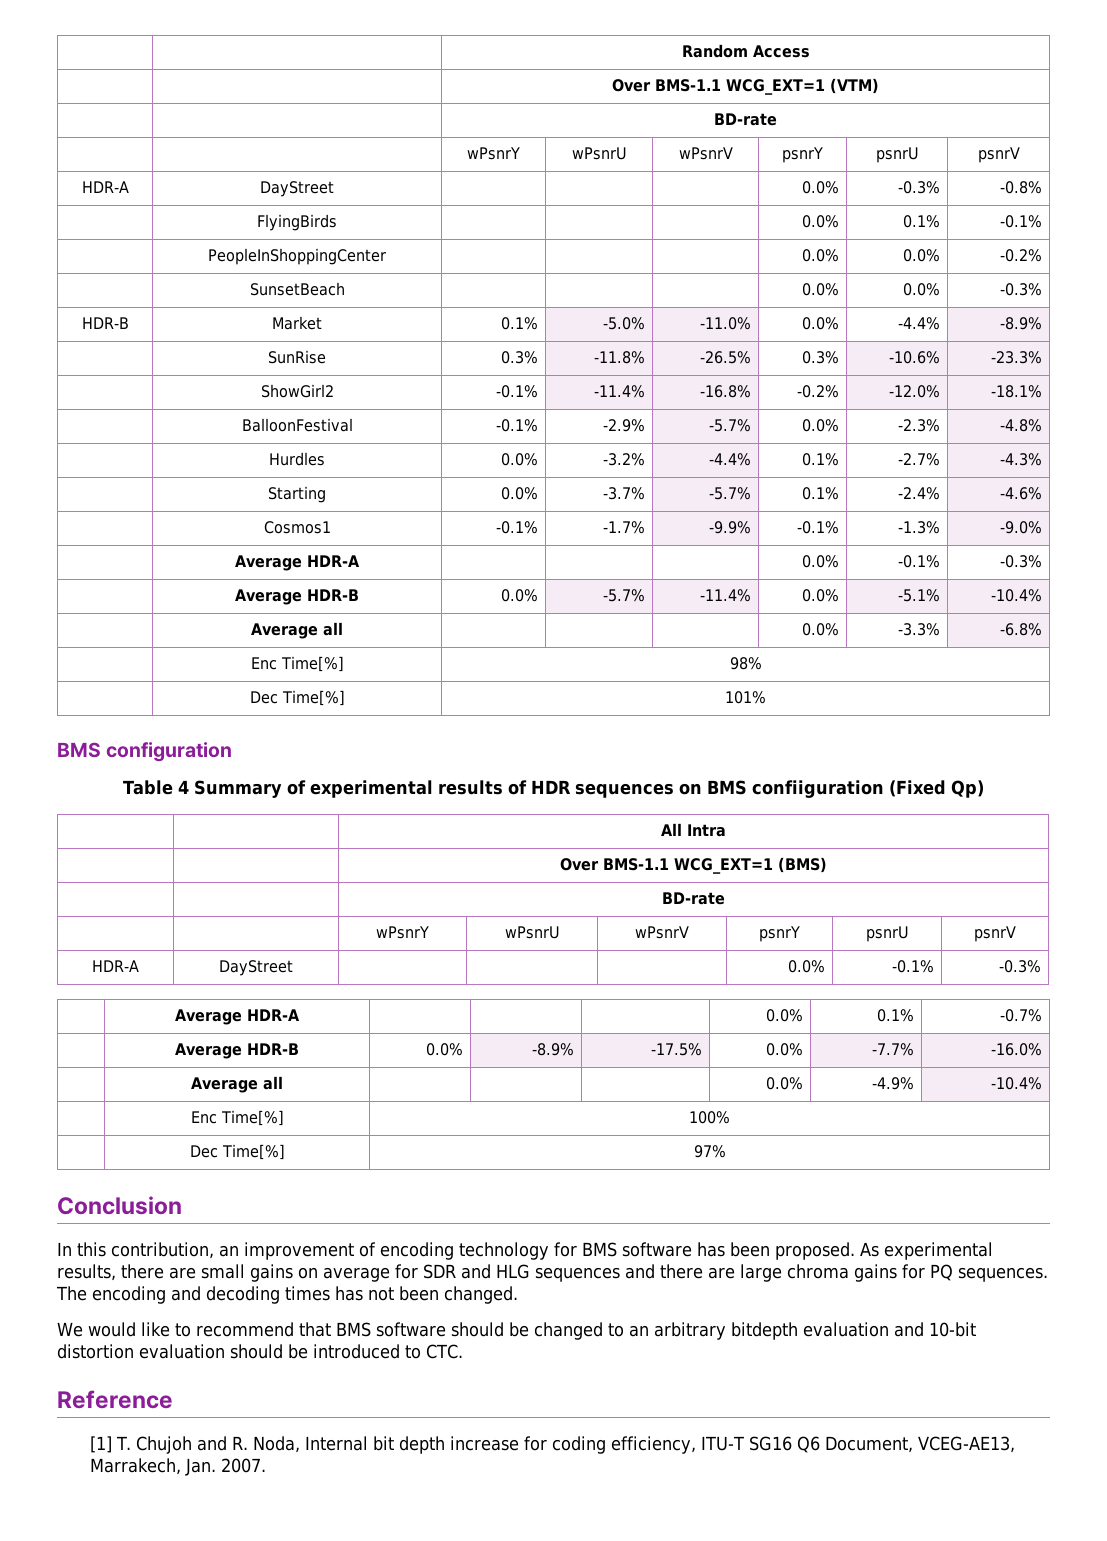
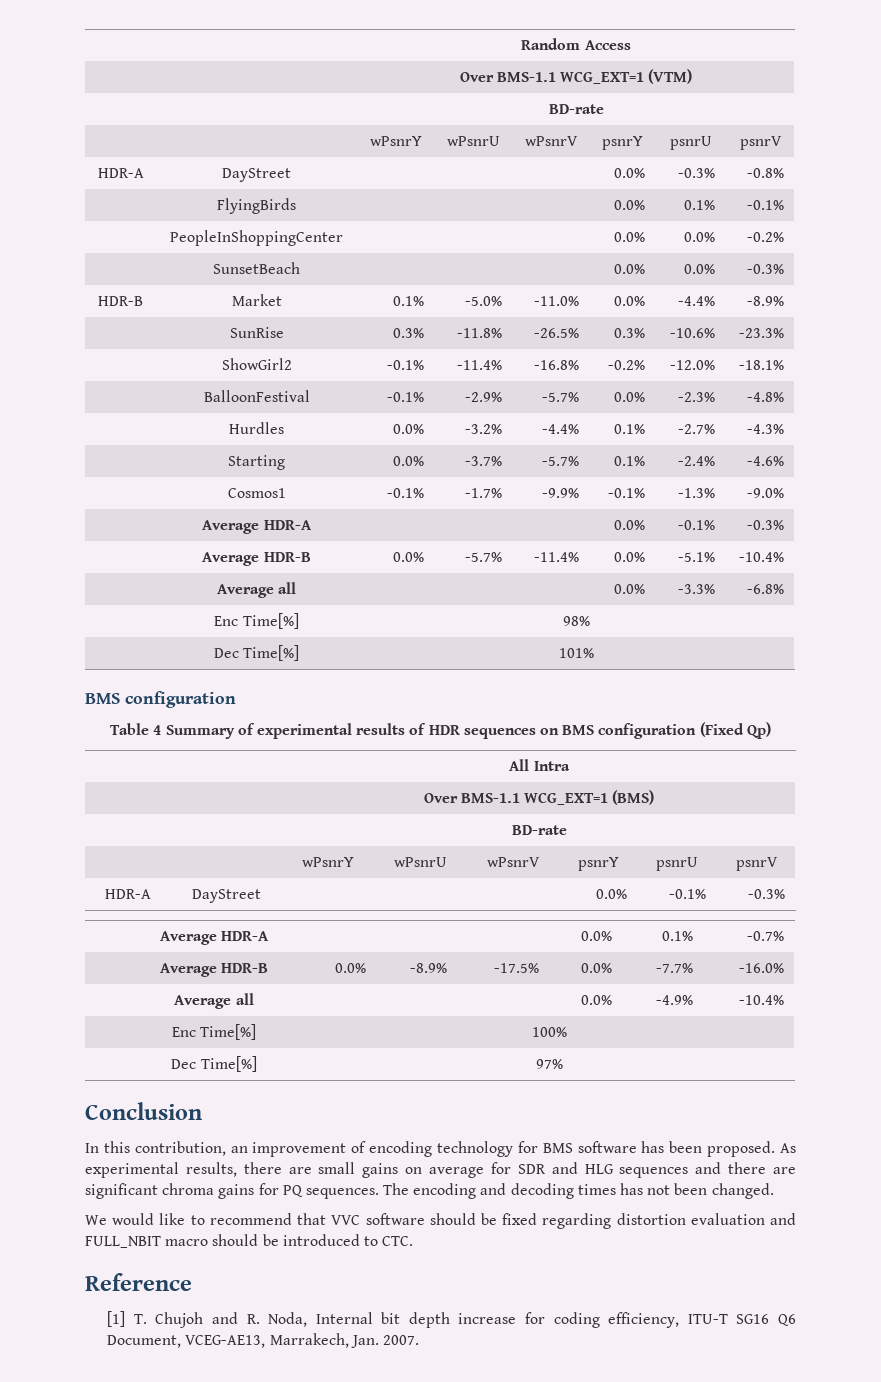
[752,780,885,798] confiiguration -> [598,723,697,739] configuration
[740,1264,782,1282] large -> [85,1183,158,1199] significant
[335,1322,371,1337] BMS -> [331,1215,361,1225] VVC
[533,1322,976,1340] [57,1344,225,1359] changed to an arbitrary bitdepth evaluation and 10-bit distortion evaluation -> [502,1213,796,1229] [85,1236,209,1248] fixed regarding distortion evaluation and FULL_NBIT macro

